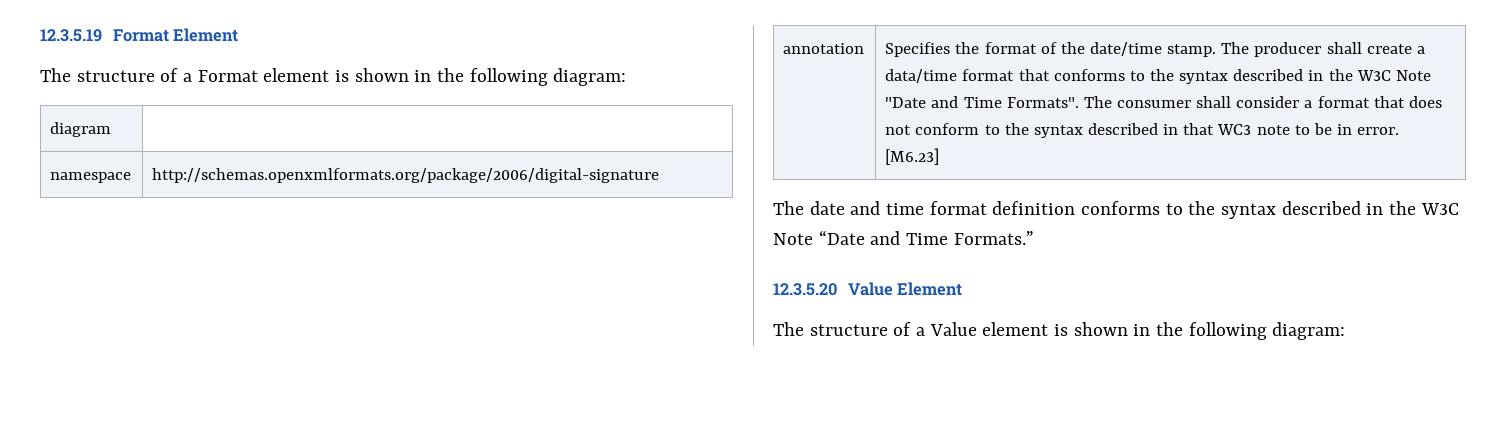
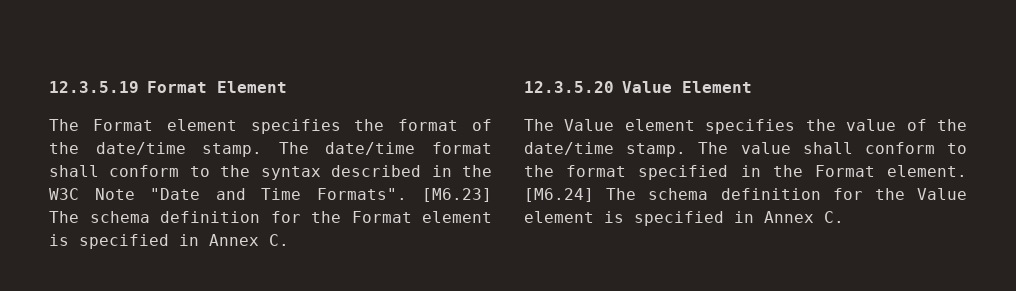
[76,68,627,86] [50,122,112,137] [50,172,132,183] [152,168,660,183] [783,43,865,54] [885,42,951,57] structure of a Format element is shown in the following diagram: // diagram | // namespace | http://schemas.openxmlformats.org/package/2006/digital-signature // annotation | Specifies -> [92,119,341,134] Format element specifies
[1254,42,1425,57] [885,69,1125,83] producer shall create a data/time format that conforms -> [325,142,492,155] [49,165,180,177] date/time format shall conform
[1083,96,1442,108] [885,123,1400,138] [885,148,940,165] [773,201,1459,219] [773,230,1034,245] [773,282,962,296] [773,322,1346,340] The consumer shall consider a format that does not conform to the syntax described in that WC3 note to be in error. [M6.23] // The date and time format definition conforms to the syntax described in the W3C Note “Date and Time Formats.” // 12.3.5.20 Value Element // The structure of a Value element is shown in the following diagram: -> [422,188,492,202] [49,211,492,223] [49,234,289,249] [524,81,752,93] [524,119,967,134] [524,142,967,157] [524,165,967,180] [524,188,967,202] [524,211,844,226] [M6.23] The schema definition for the Format element is specified in Annex C. // 12.3.5.20 Value Element // The Value element specifies the value of the date/time stamp. The value shall conform to the format specified in the Format element. [M6.24] The schema definition for the Value element is specified in Annex C.

